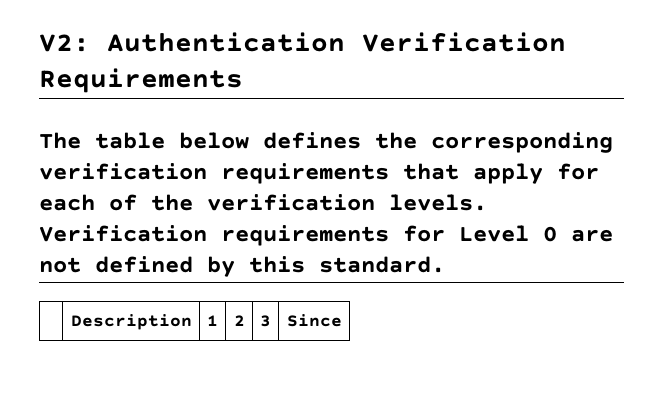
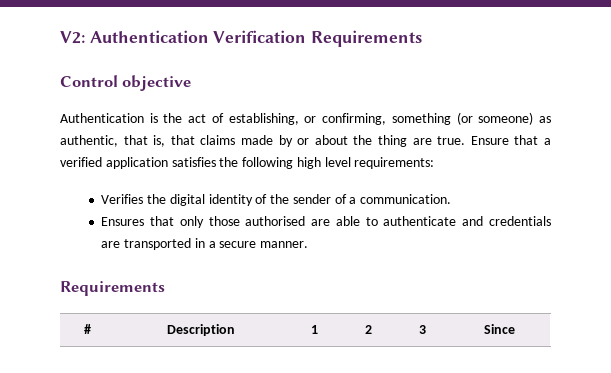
[39,132,613,153] [39,163,599,184] [39,194,487,211] [39,225,613,246] [39,256,445,277] The table below defines the corresponding verification requirements that apply for each of the verification levels. Verification requirements for Level 0 are not defined by this standard. // -> [60,75,192,91] [60,112,551,125] [60,135,552,147] [60,157,435,169] [101,194,452,206] [101,216,551,228] [101,238,309,250] [60,281,165,296] [83,324,91,334] Control objective // Authentication is the act of establishing, or confirming, something (or someone) as authentic, that is, that claims made by or about the thing are true. Ensure that a verified application satisfies the following high level requirements: // Verifies the digital identity of the sender of a communication. // Ensures that only those authorised are able to authenticate and credentials are transported in a secure manner. // Requirements // #

